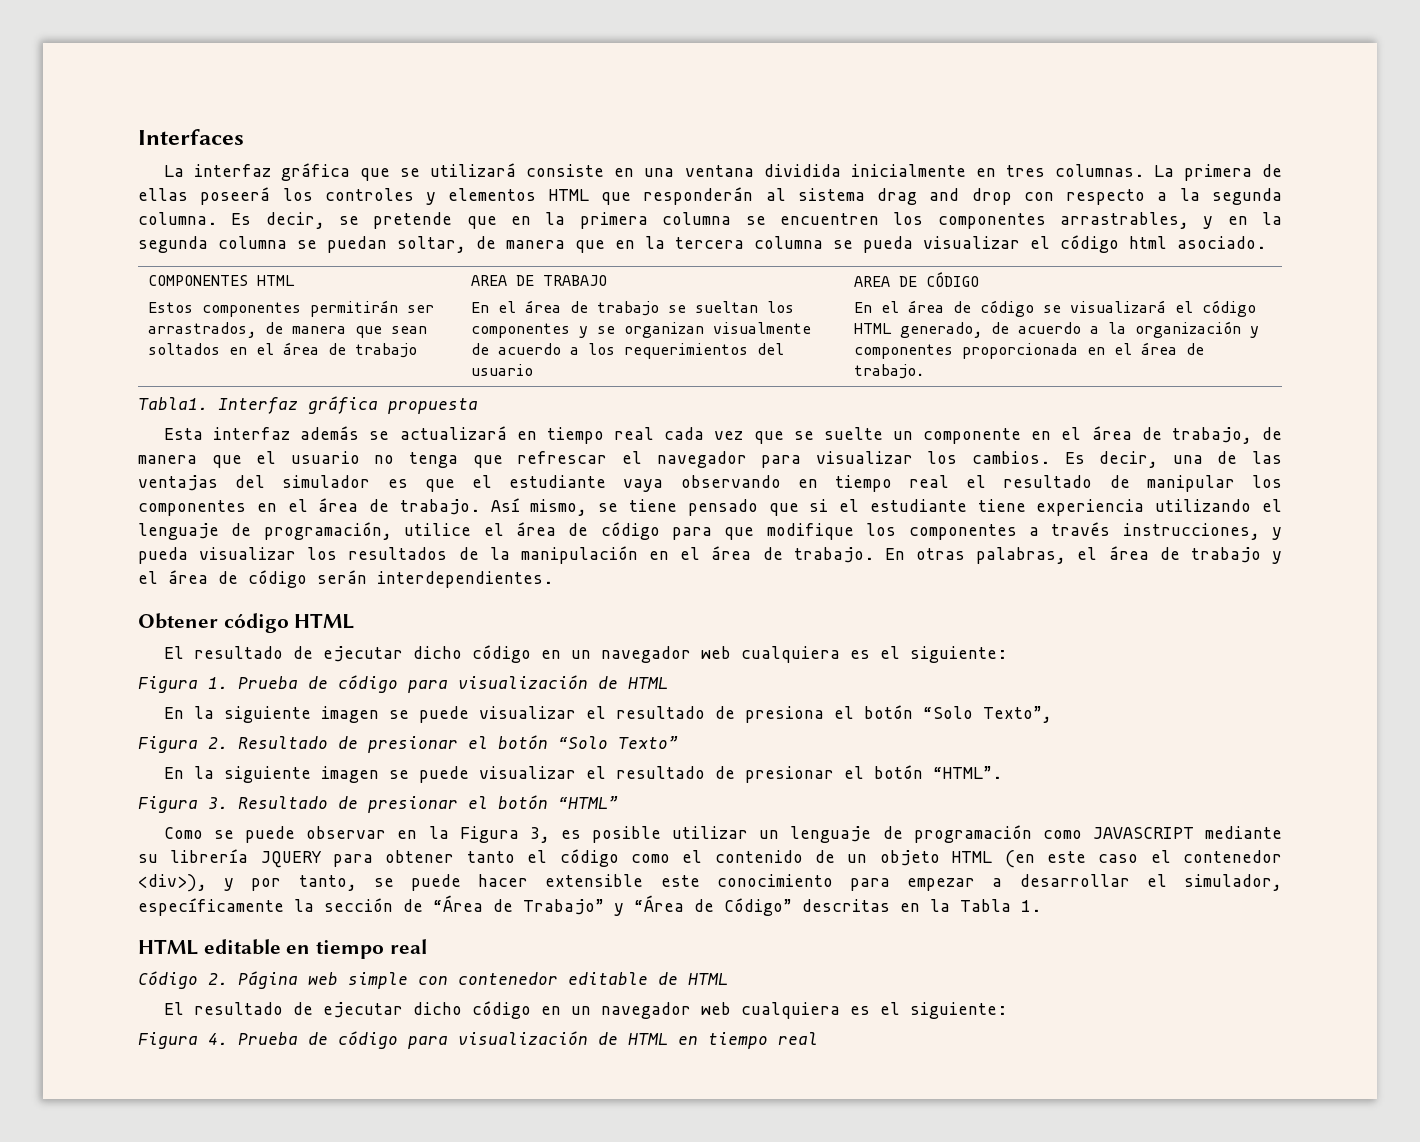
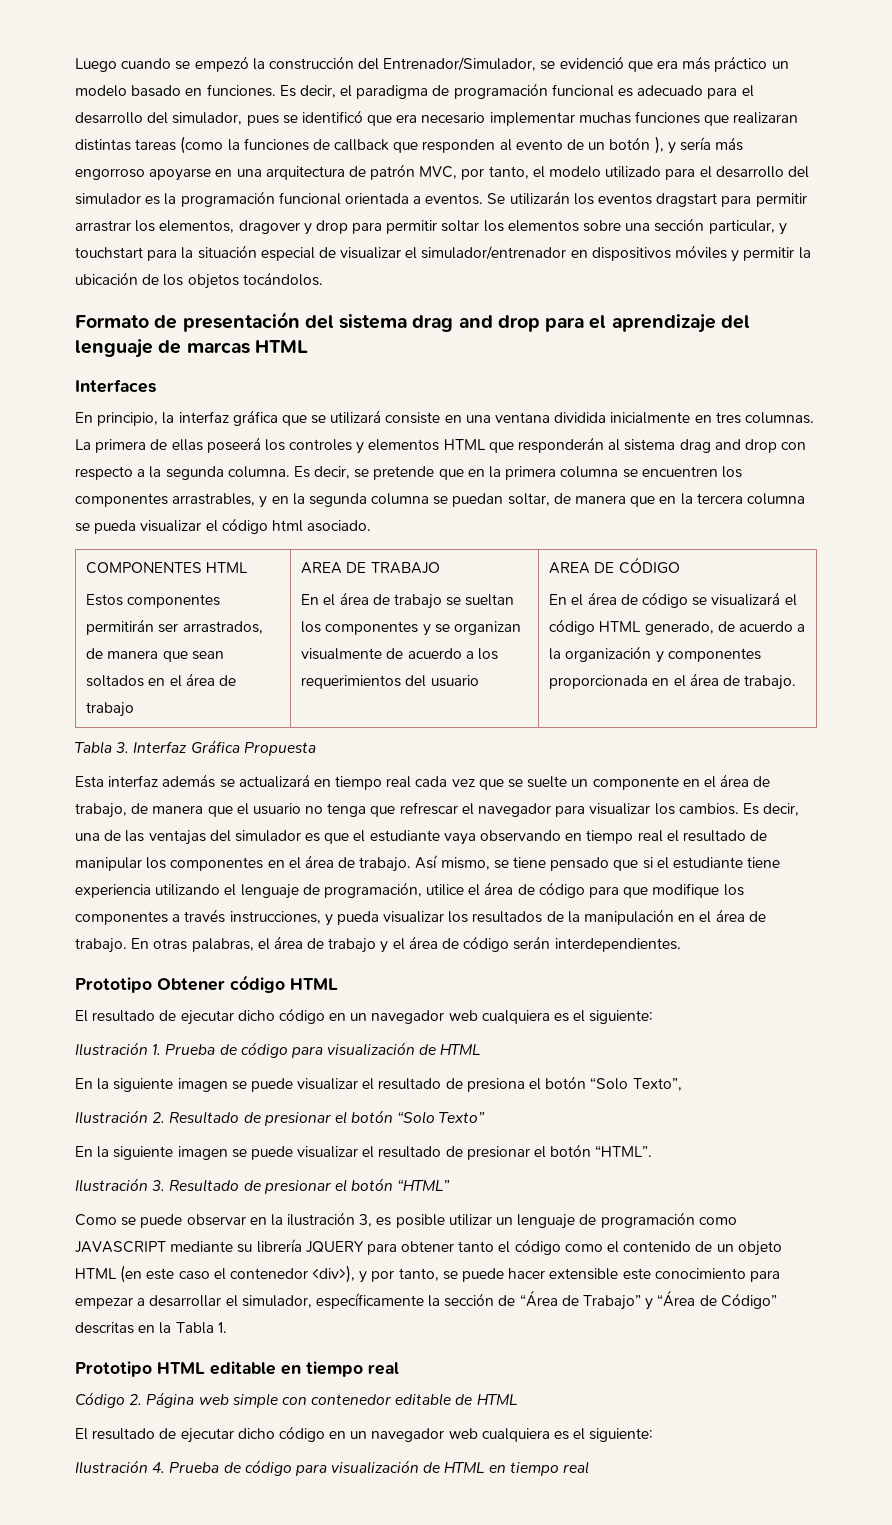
[138,129,244,145] [164,165,185,177] Interfaces // La -> [75,56,789,72] [75,83,754,99] [75,110,799,126] [75,136,744,154] [75,164,809,181] [75,191,807,207] [75,218,787,235] [75,245,811,262] [75,272,323,289] [75,311,750,333] [75,339,308,358] [75,379,156,393] [75,412,175,426] Luego cuando se empezó la construcción del Entrenador/Simulador, se evidenció que era más práctico un modelo basado en funciones. Es decir, el paradigma de programación funcional es adecuado para el desarrollo del simulador, pues se identificó que era necesario implementar muchas funciones que realizaran distintas tareas (como la funciones de callback que responden al evento de un botón ), y sería más engorroso apoyarse en una arquitectura de patrón MVC, por tanto, el modelo utilizado para el desarrollo del simulador es la programación funcional orientada a eventos. Se utilizarán los eventos dragstart para permitir arrastrar los elementos, dragover y drop para permitir soltar los elementos sobre una sección particular, y touchstart para la situación especial de visualizar el simulador/entrenador en dispositivos móviles y permitir la ubicación de los objetos tocándolos. // Formato de presentación del sistema drag and drop para el aprendizaje del lenguaje de marcas HTML // Interfaces // En principio, la
[138,396,478,414] Tabla1. Interfaz gráfica propuesta -> [75,740,316,756] Tabla 3. Interfaz Gráfica Propuesta
(553, 579) none -> [75,977,152,993] Prototipo
[138,676,198,693] Figura -> [75,1042,148,1056] Ilustración
[138,736,198,753] Figura -> [75,1110,148,1124] Ilustración
[138,796,198,813] Figura -> [75,1178,148,1192] Ilustración
[459,826,519,843] Figura -> [287,1212,356,1226] ilustración
(1041, 906) none -> [75,1361,152,1377] Prototipo
[138,1032,198,1049] Figura -> [75,1460,148,1474] Ilustración

